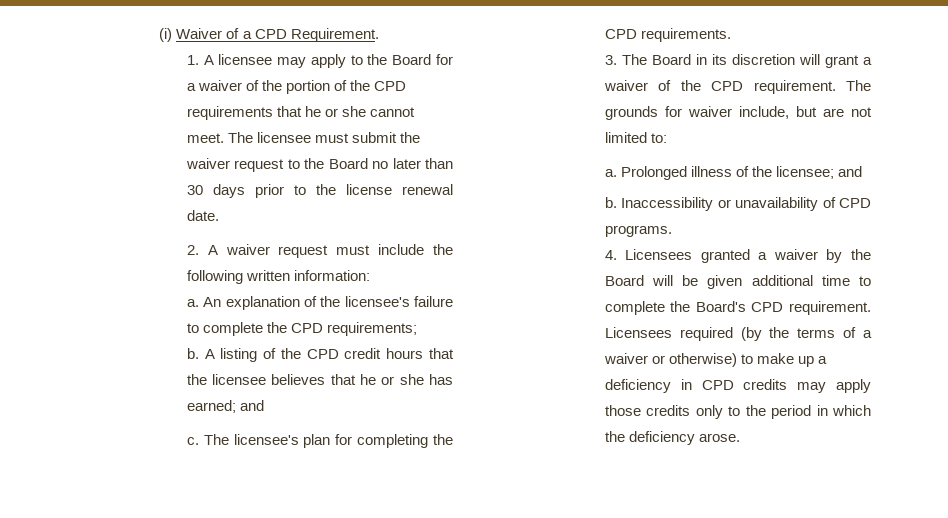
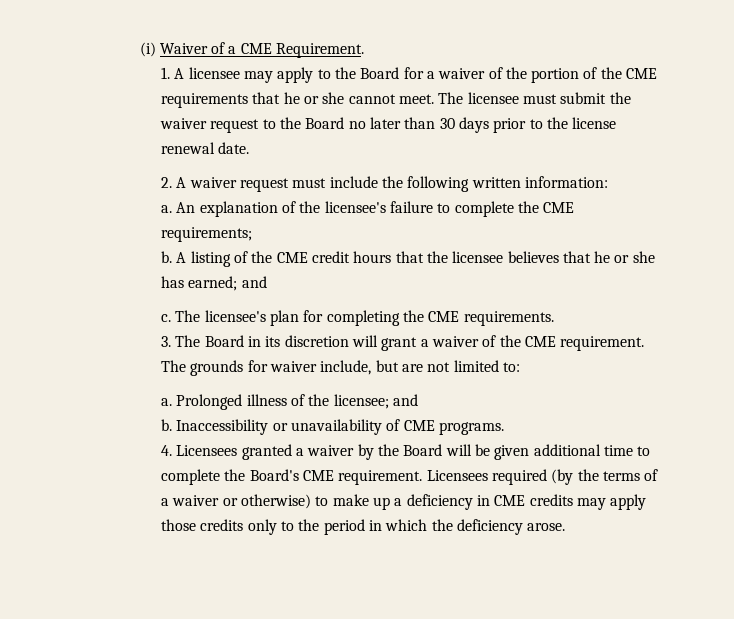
[254,29,287,39] CPD -> [240,43,272,54] CME
[374,81,407,91] CPD -> [626,68,658,79] CME
[290,323,323,333] CPD -> [543,202,575,213] CME
[306,349,339,359] CPD -> [276,252,308,263] CME
[604,29,637,39] CPD -> [428,311,460,322] CME
[711,81,744,91] CPD -> [524,336,556,347] CME
[839,198,871,208] CPD -> [403,420,435,431] CME
[751,302,784,312] CPD -> [302,470,334,481] CME
[701,380,734,390] CPD -> [494,495,526,506] CME

